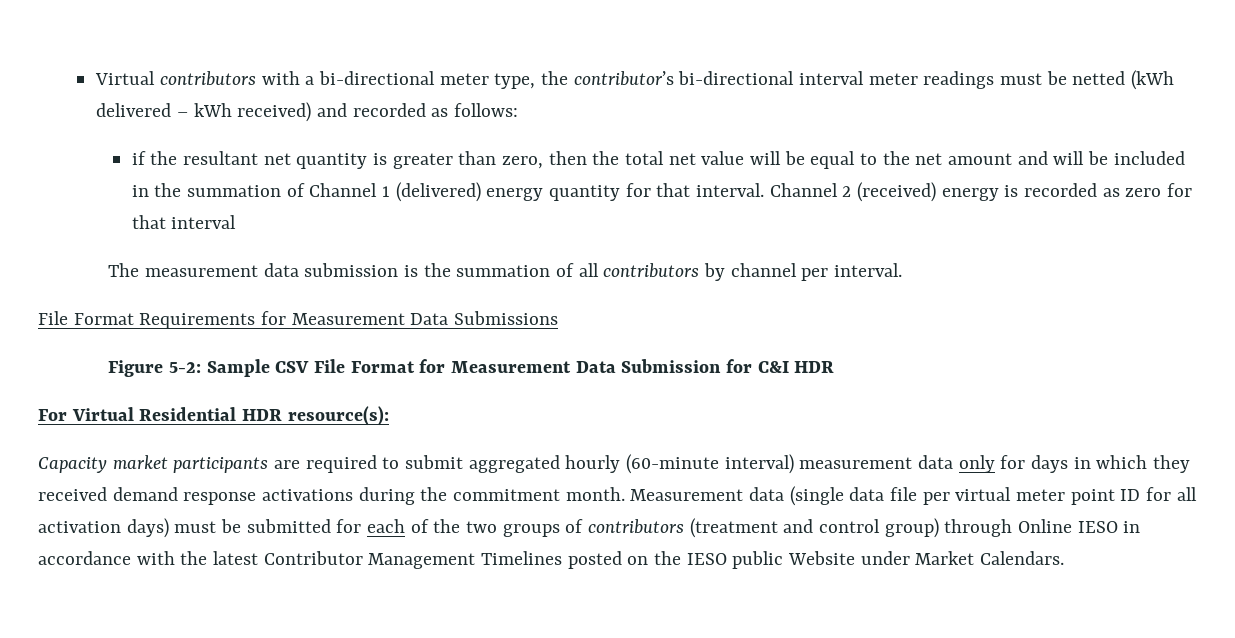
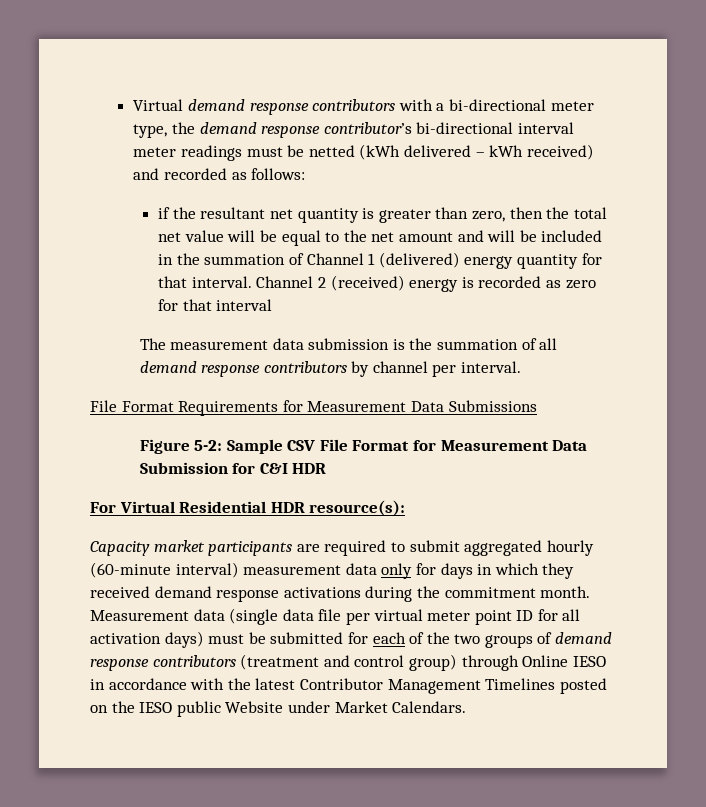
[95,71,156,85] Virtual -> [133,99,309,115] Virtual demand response
(568, 78) none -> [199,122,321,138] demand response
(599, 270) none -> [139,361,261,377] demand response
(584, 526) none -> [555,632,613,644] [90,659,149,671] demand response

